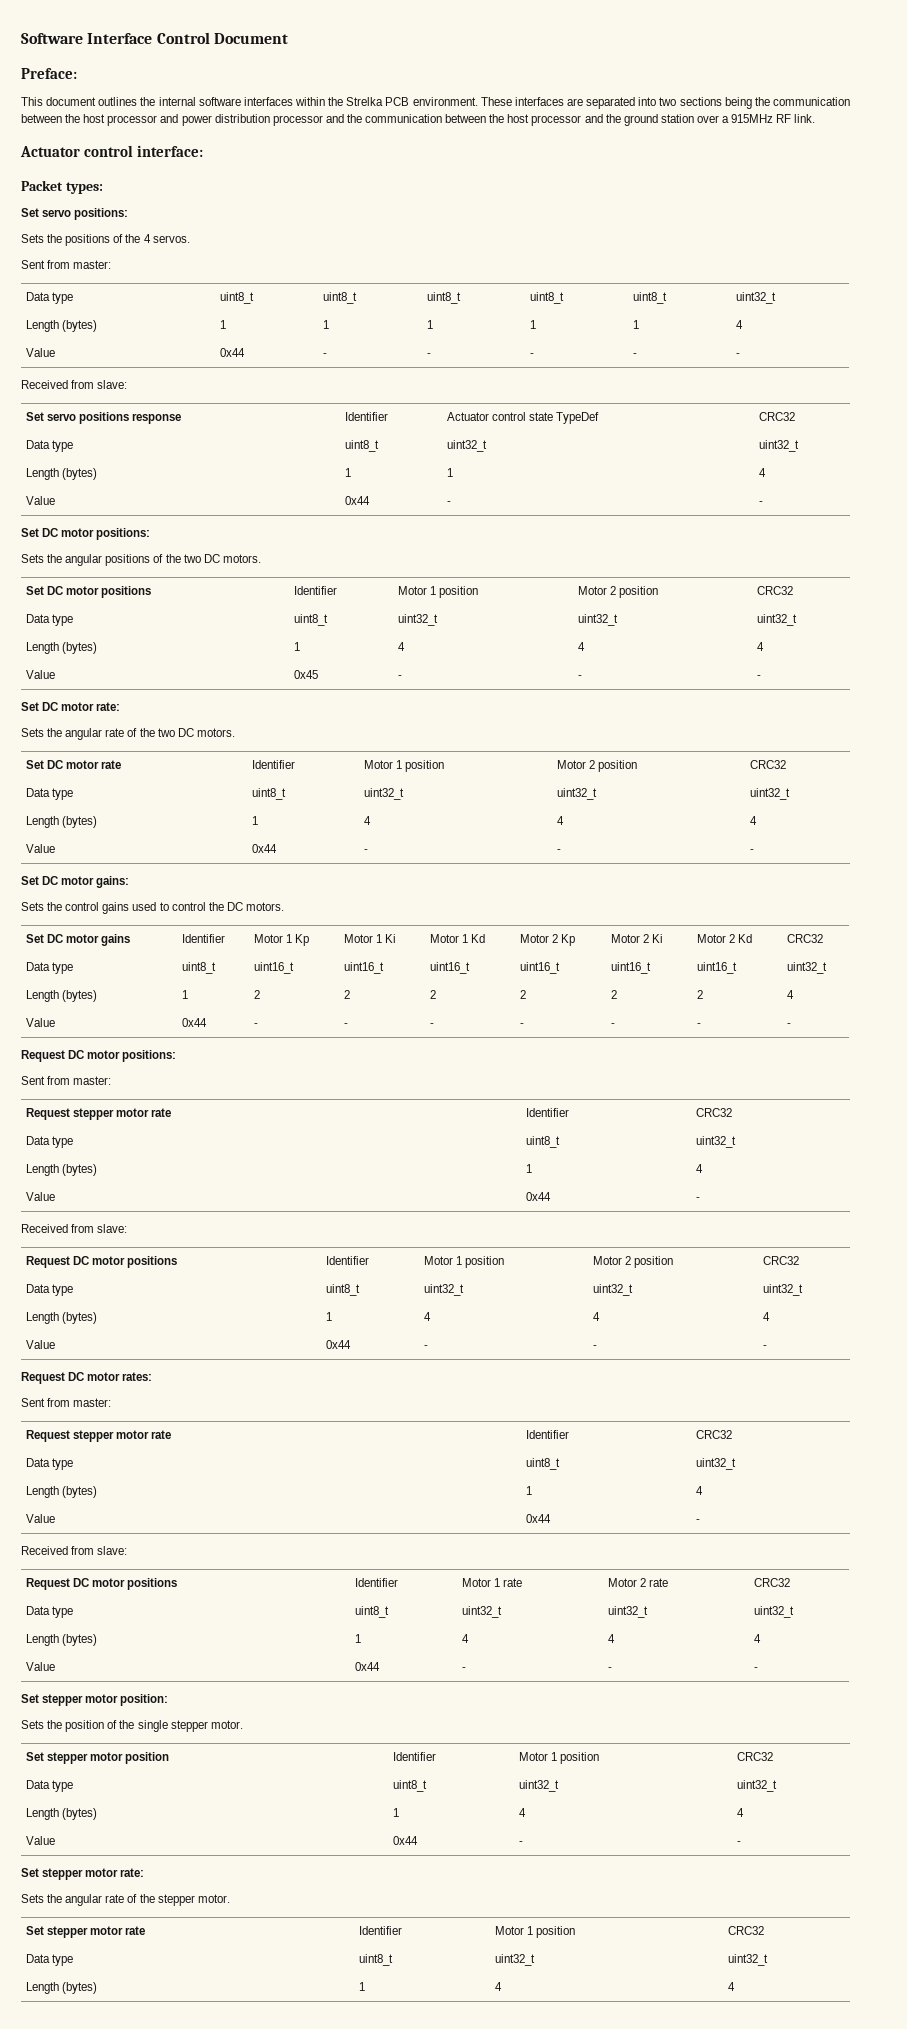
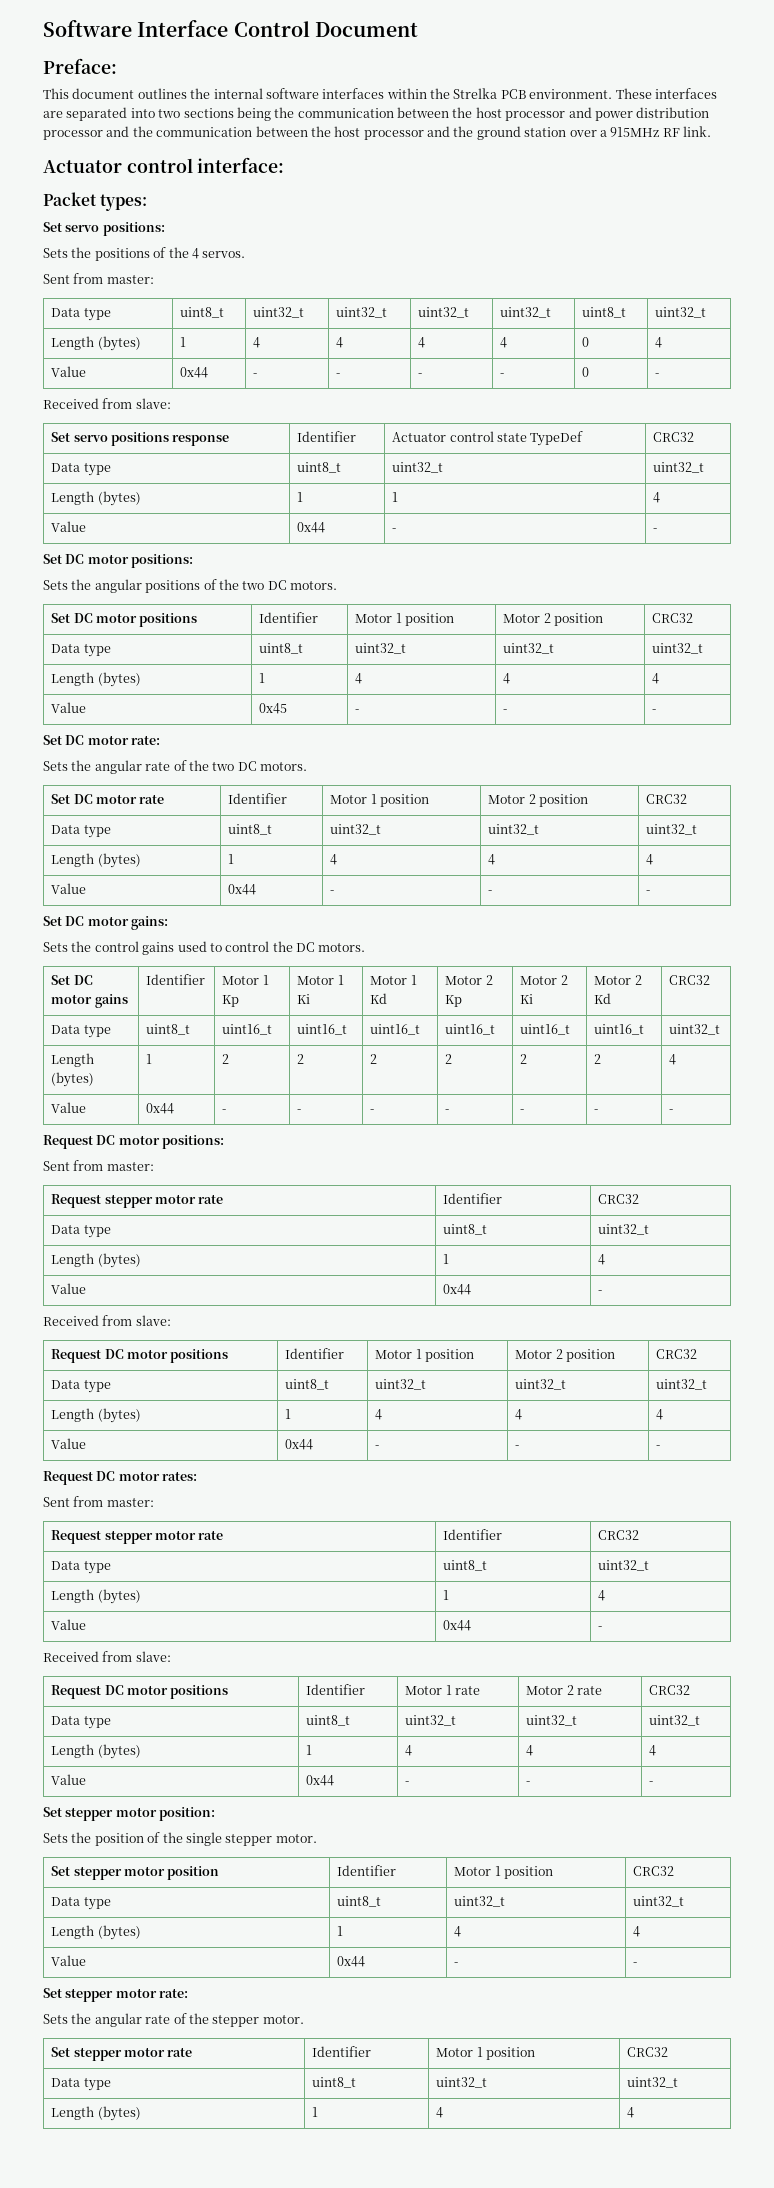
[322,292,357,304] [426,292,461,304] [529,292,564,304] [632,292,667,304] [735,292,776,304] [25,320,98,332] [219,320,226,329] [322,320,329,329] [426,320,433,329] [529,320,536,329] [632,320,639,329] [735,320,743,329] [25,348,55,357] [219,348,245,357] [322,353,327,357] [426,353,431,357] [529,353,534,357] [632,353,637,357] uint8_t | uint8_t | uint8_t | uint8_t | uint32_t // Length (bytes) | 1 | 1 | 1 | 1 | 1 | 4 // Value | 0x44 | - | - | - | - -> [253,307,305,318] [336,307,388,318] [418,307,470,318] [500,307,552,318] [582,307,627,318] [655,307,707,318] [51,336,141,351] [180,337,187,347] [253,337,261,348] [336,337,344,348] [418,337,426,348] [500,337,508,348] [582,337,590,347] [655,337,663,348] [51,366,87,377] [180,367,209,378] [253,373,258,377] [336,373,341,377] [418,373,423,377] [500,373,505,377] [582,367,590,377] uint32_t | uint32_t | uint32_t | uint32_t | uint8_t | uint32_t // Length (bytes) | 1 | 4 | 4 | 4 | 4 | 0 | 4 // Value | 0x44 | - | - | - | - | 0

